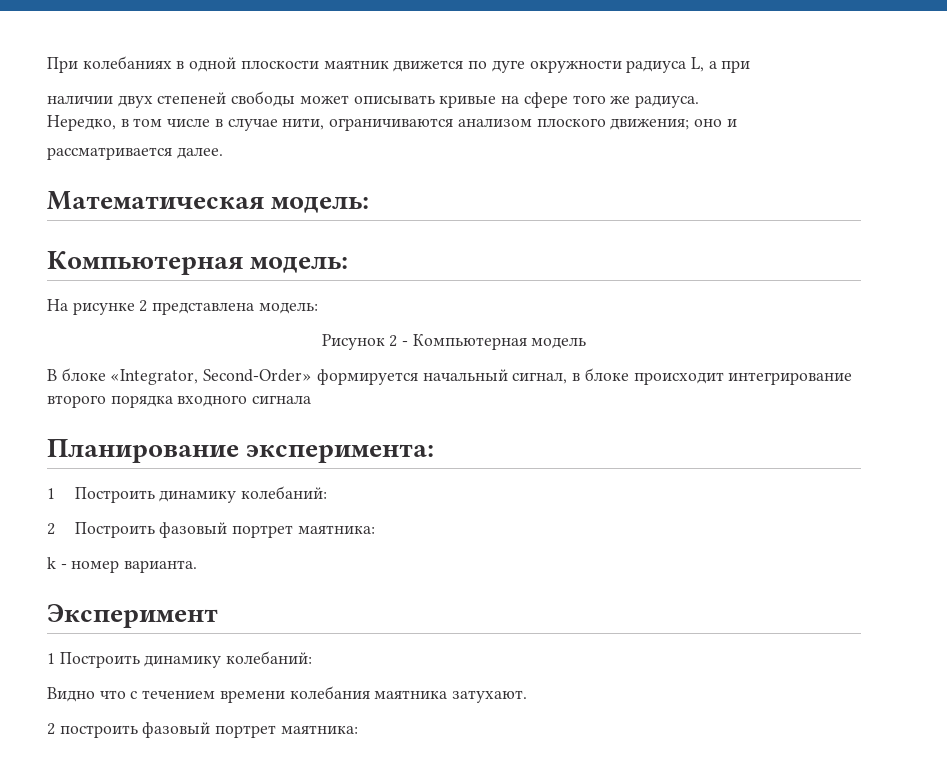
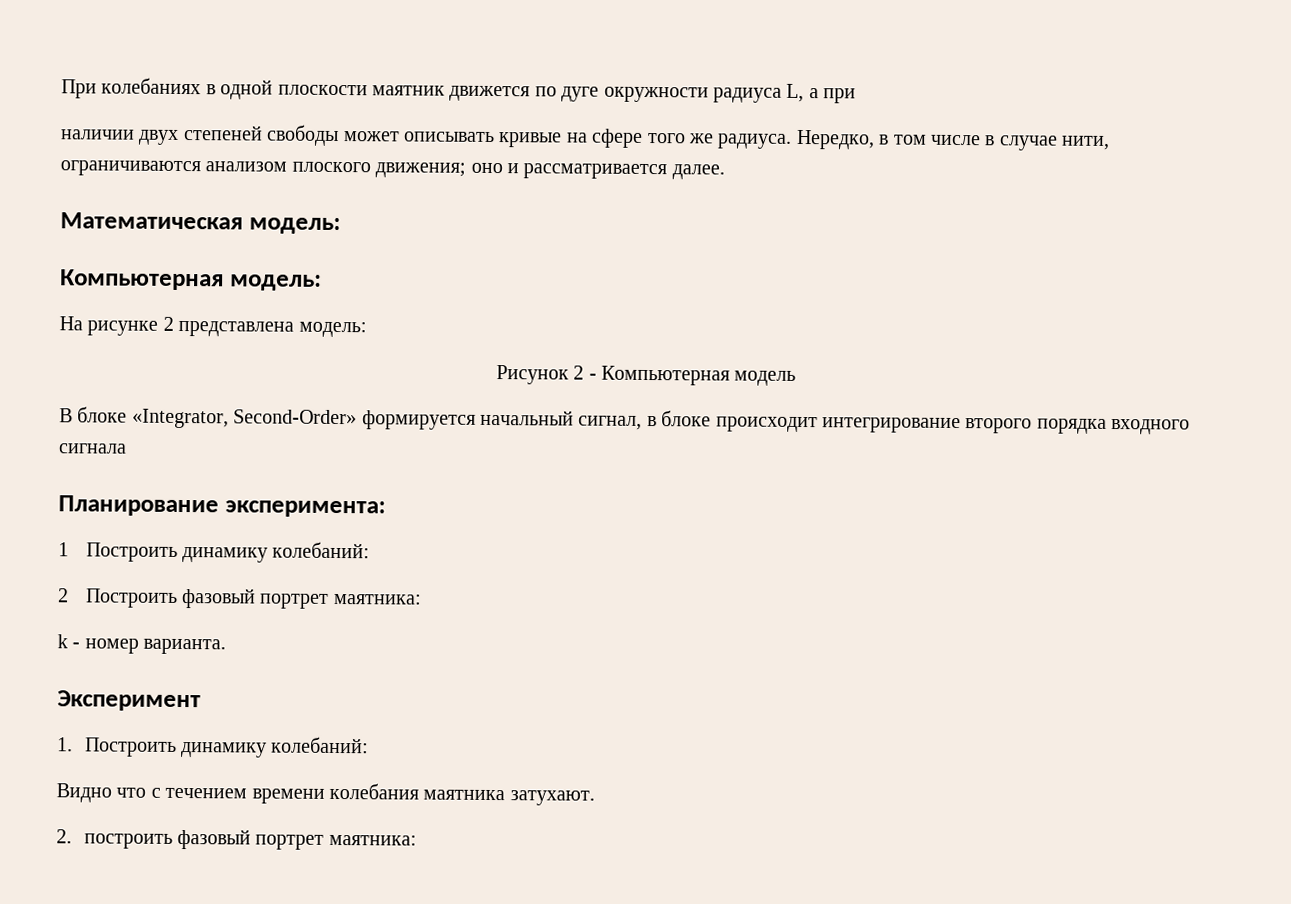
(699, 101) // -> (793, 141) none
(737, 123) // -> (519, 168) none
[47,653,55,664] 1 -> [57,737,73,752] 1.
[47,723,55,735] 2 -> [56,829,72,844] 2.

